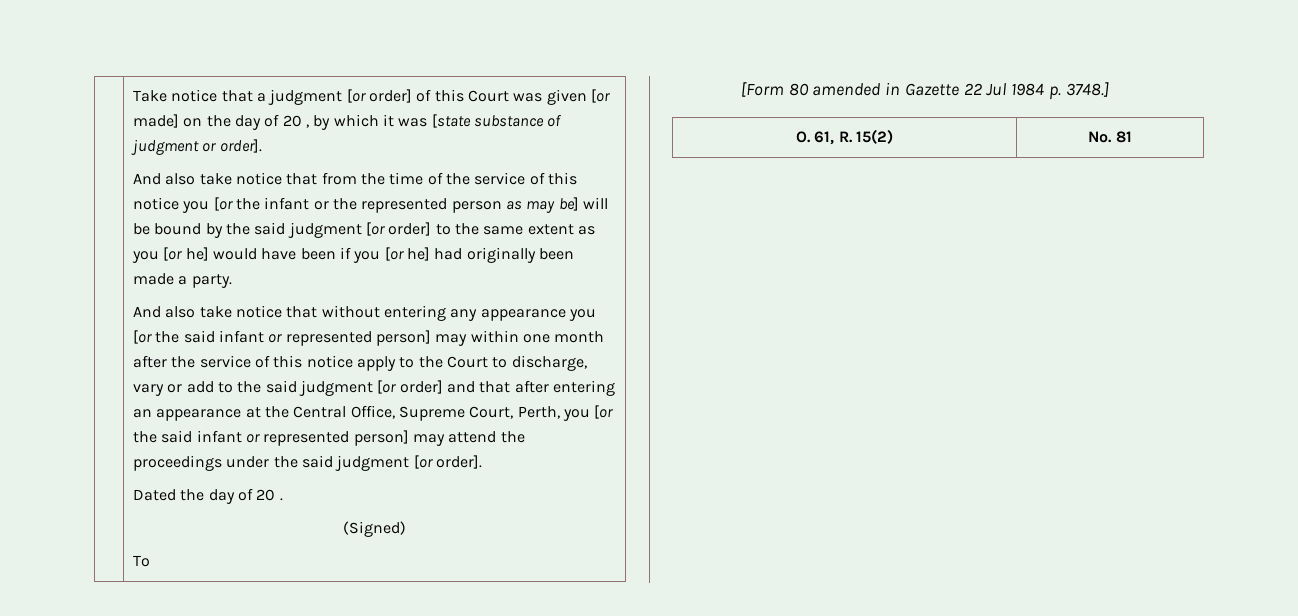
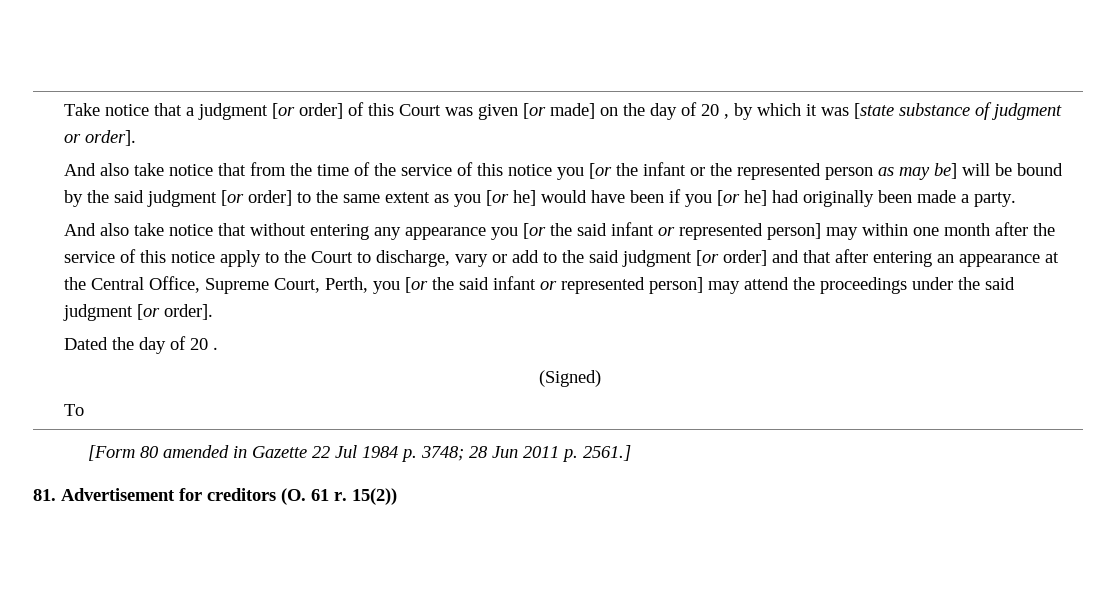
[1065,82,1109,97] [796,129,893,145] [1088,131,1132,143] 3748.] // O. 61, R. 15(2) | No. 81 -> [420,445,631,462] [33,488,397,505] 3748; 28 Jun 2011 p. 2561.] // 81. Advertisement for creditors (O. 61 r. 15(2))

